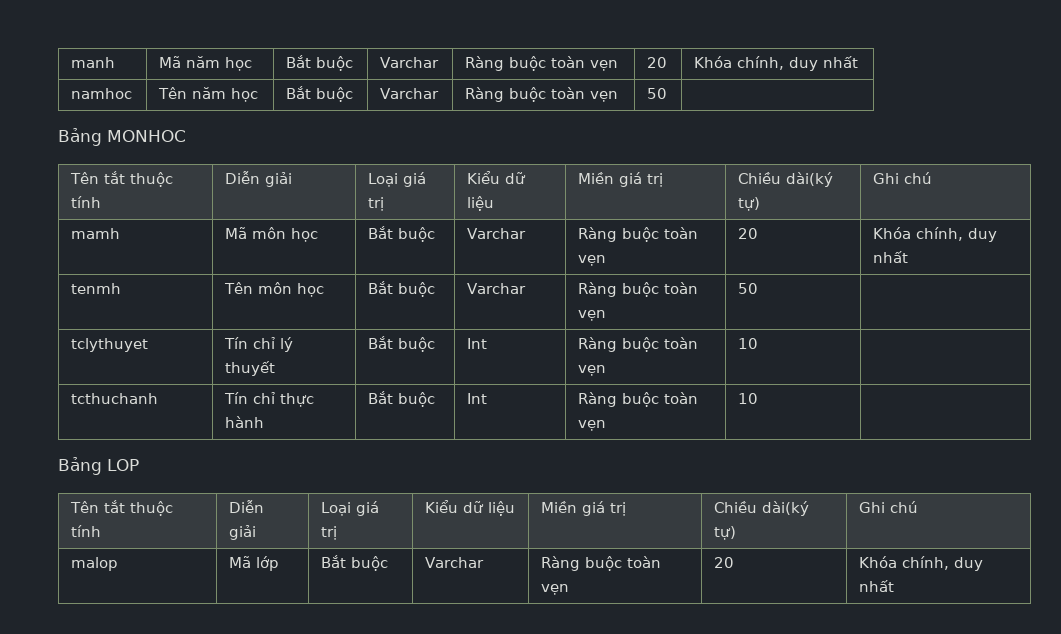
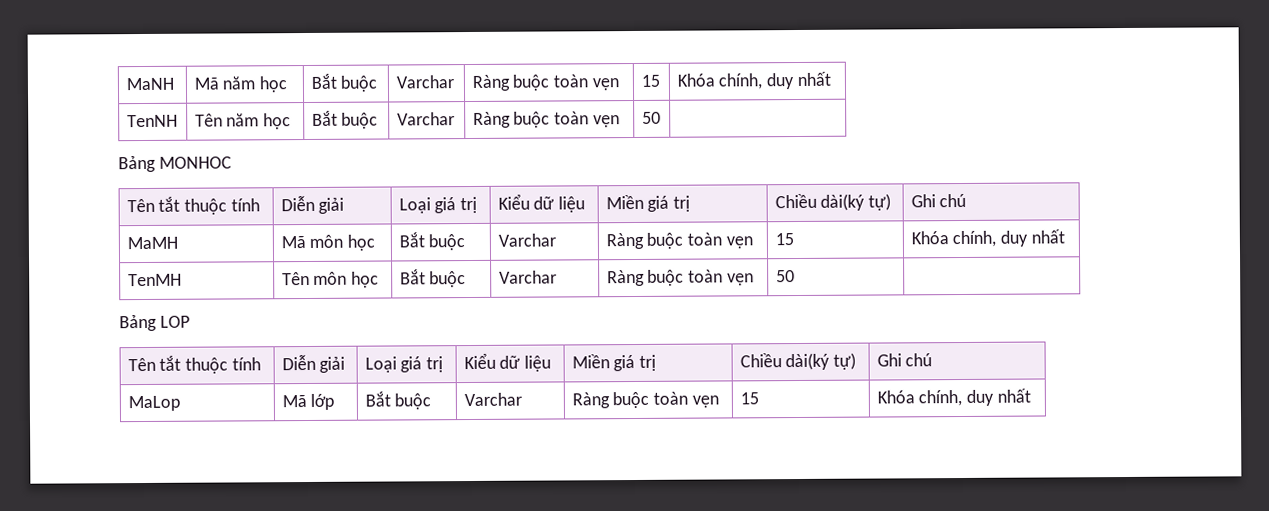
[71,57,116,68] manh -> [125,77,174,91] MaNH
[647,57,668,68] [694,56,859,71] [71,88,133,99] 20 | Khóa chính, duy nhất // namhoc -> [640,74,660,87] [676,71,831,90] [126,114,178,128] 15 | Khóa chính, duy nhất // TenNH
[71,228,121,239] mamh -> [126,236,178,250] MaMH
[738,228,759,239] [873,227,998,242] [873,251,909,263] [71,283,122,294] 20 | Khóa chính, duy nhất // tenmh -> [774,233,794,246] [910,229,1065,248] [127,273,182,287] 15 | Khóa chính, duy nhất // TenMH
[71,338,149,352] [224,337,294,352] [225,361,276,376] [368,336,436,352] [467,338,488,349] [578,337,699,352] [578,365,607,376] [738,338,759,349] [71,393,159,404] [224,392,315,407] [225,416,265,428] [368,391,436,407] [467,393,488,404] [578,392,699,407] [578,420,607,431] [738,393,759,404] // tclythuyet | Tín chỉ lý thuyết | Bắt buộc | Int | Ràng buộc toàn vẹn | 10 | // tcthuchanh | Tín chỉ thực hành | Bắt buộc | Int | Ràng buộc toàn vẹn | 10 | -> (795, 276) none
[71,557,119,571] malop -> [127,395,180,412] MaLop
[714,557,735,568] 20 -> [739,392,759,405] 15

